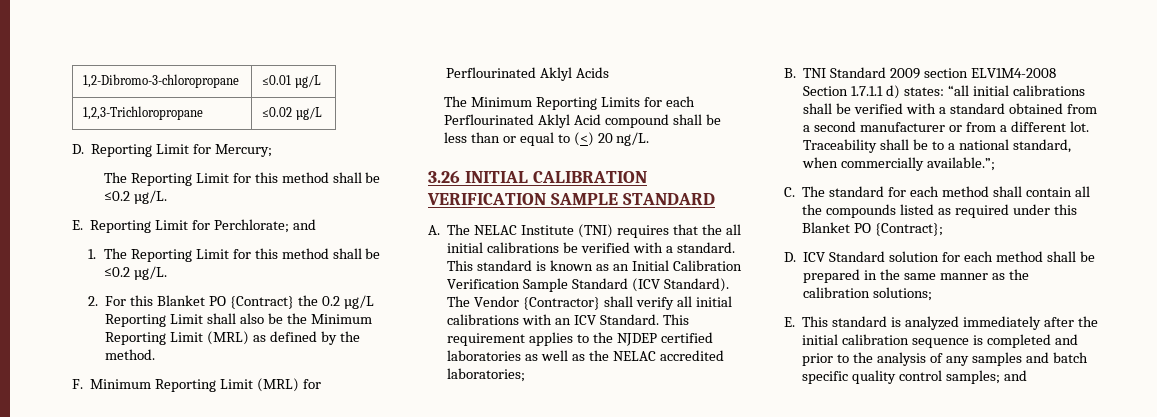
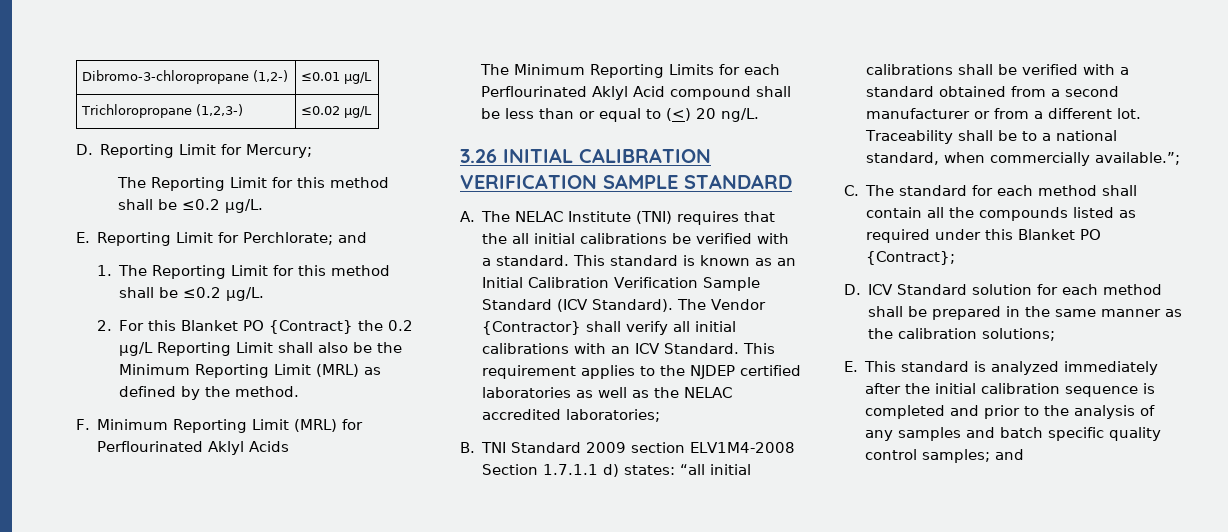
[83,74,240,88] 1,2-Dibromo-3-chloropropane -> [81,70,288,84] Dibromo-3-chloropropane (1,2-)
[83,106,204,120] 1,2,3-Trichloropropane -> [80,104,243,118] Trichloropropane (1,2,3-)

